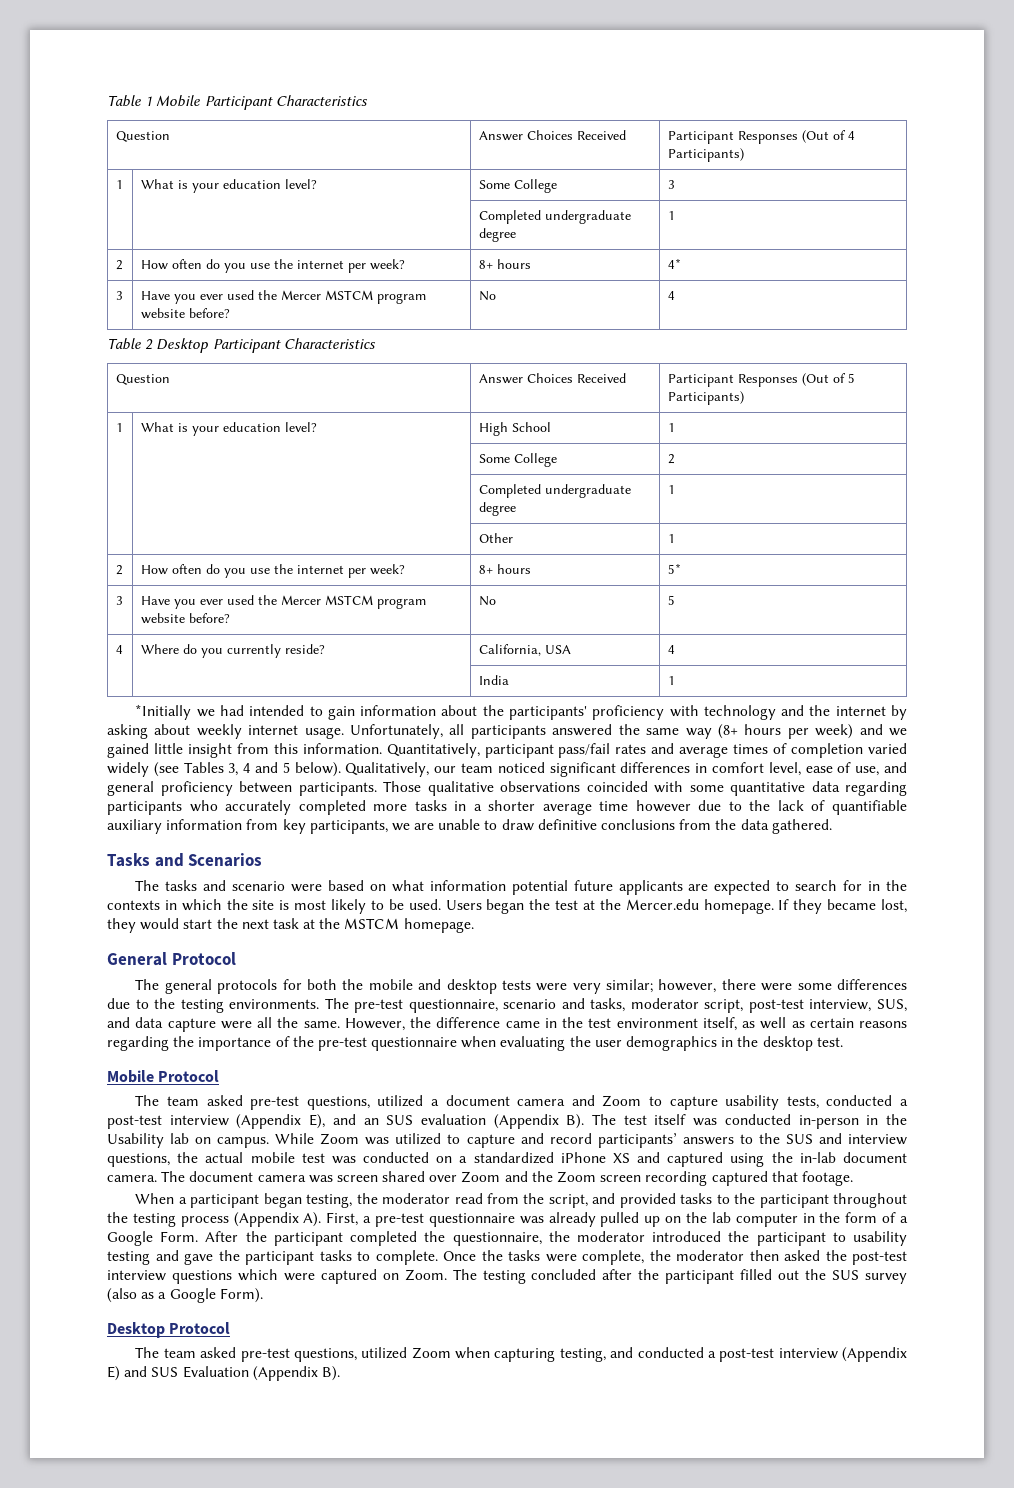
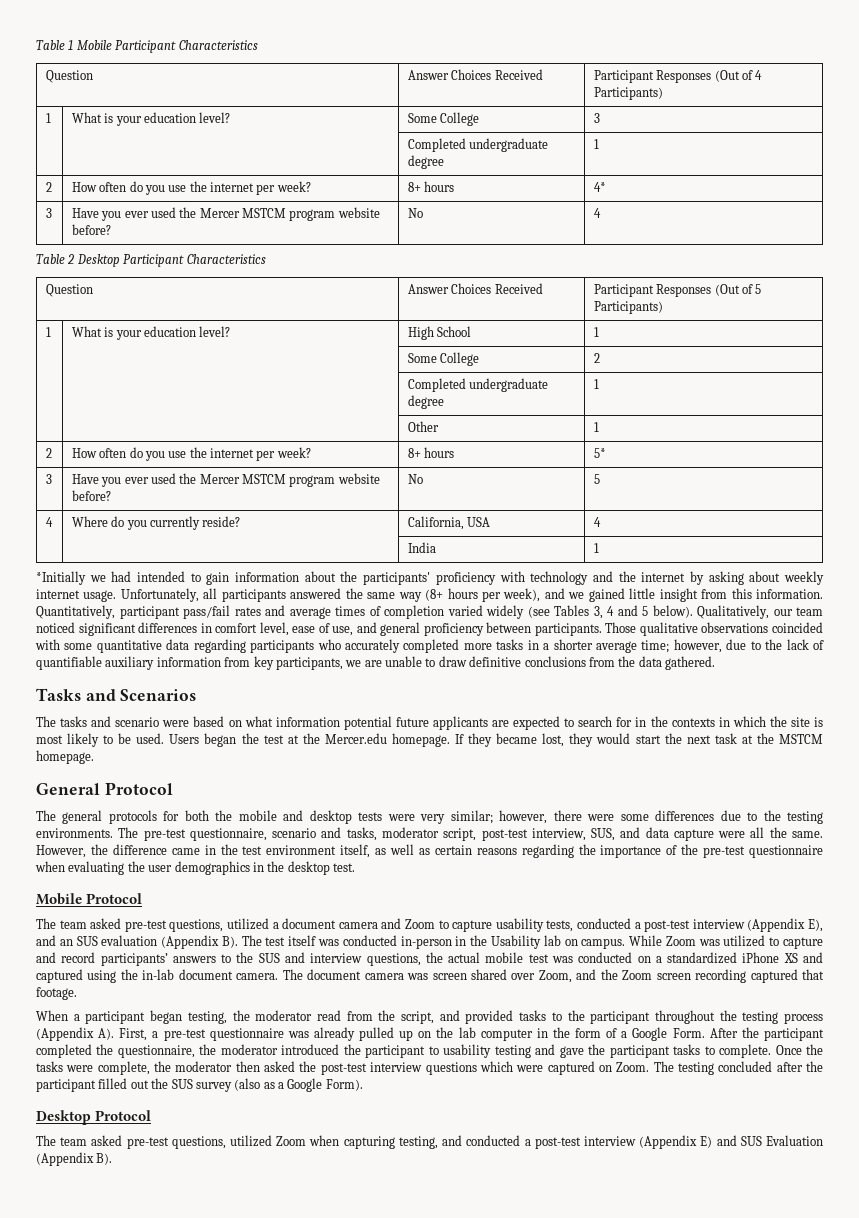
[815,724,854,739] week) -> [503,588,541,602] week),
[599,800,691,812] time however -> [641,639,722,653] time; however,
[461,1171,501,1183] Zoom -> [538,970,572,983] Zoom,

